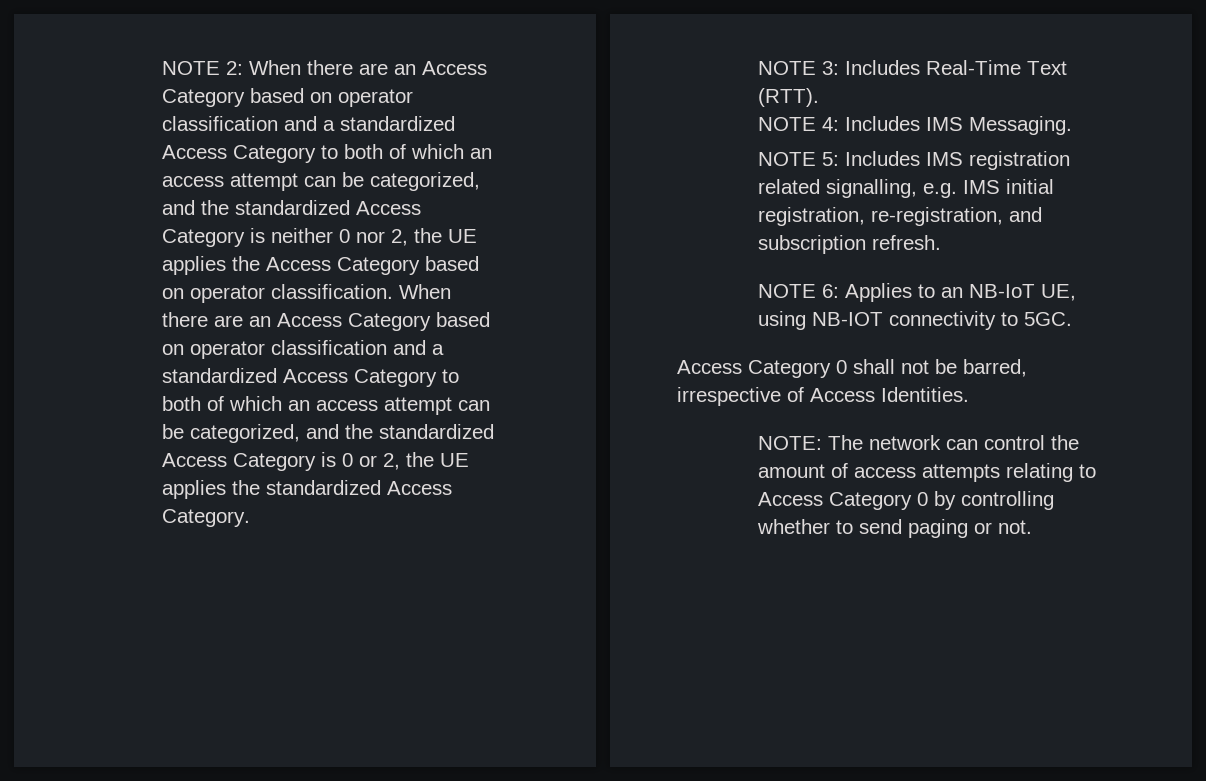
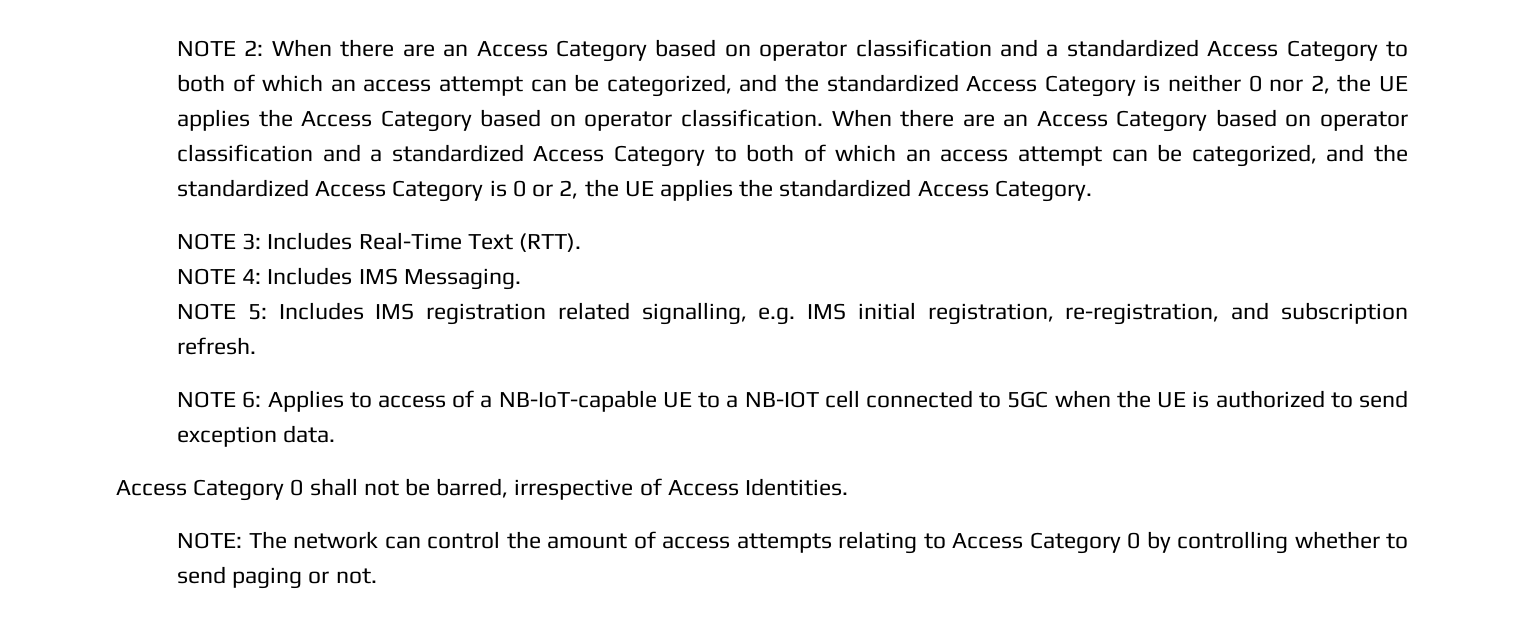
[940,284,1076,301] [757,311,1072,330] an NB-IoT UE, using NB-IOT connectivity to 5GC. -> [377,390,1409,412] [177,425,336,447] access of a NB-IoT-capable UE to a NB-IOT cell connected to 5GC when the UE is authorized to send exception data.

